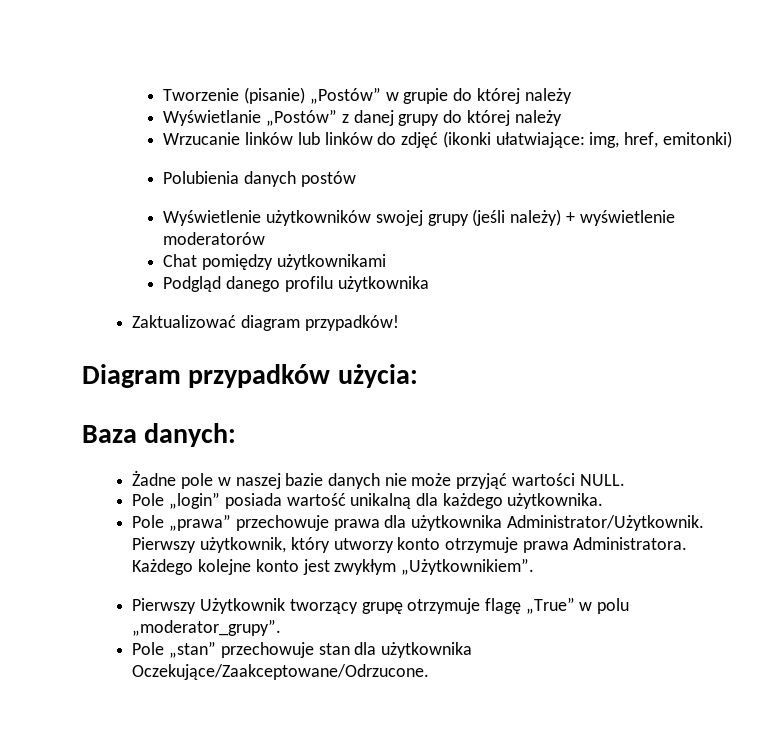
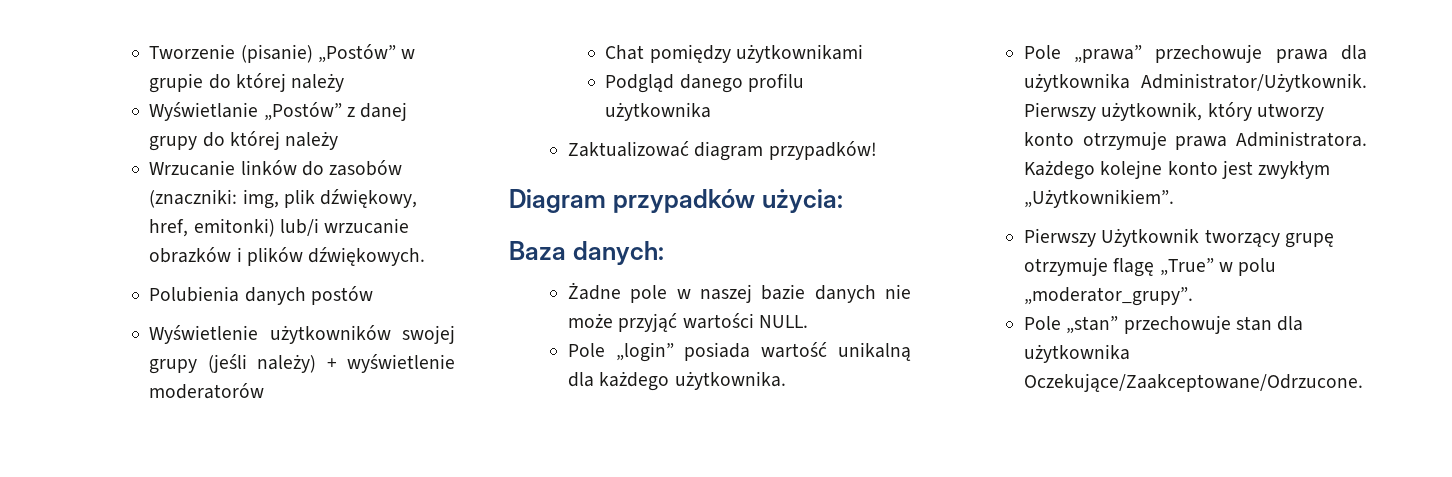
[297,131,732,148] lub linków do zdjęć (ikonki ułatwiające: img, href, emitonki) -> [302,160,403,176] [149,189,418,209] [149,218,410,237] [149,247,426,266] do zasobów (znaczniki: img, plik dźwiękowy, href, emitonki) lub/i wrzucanie obrazków i plików dźwiękowych.

